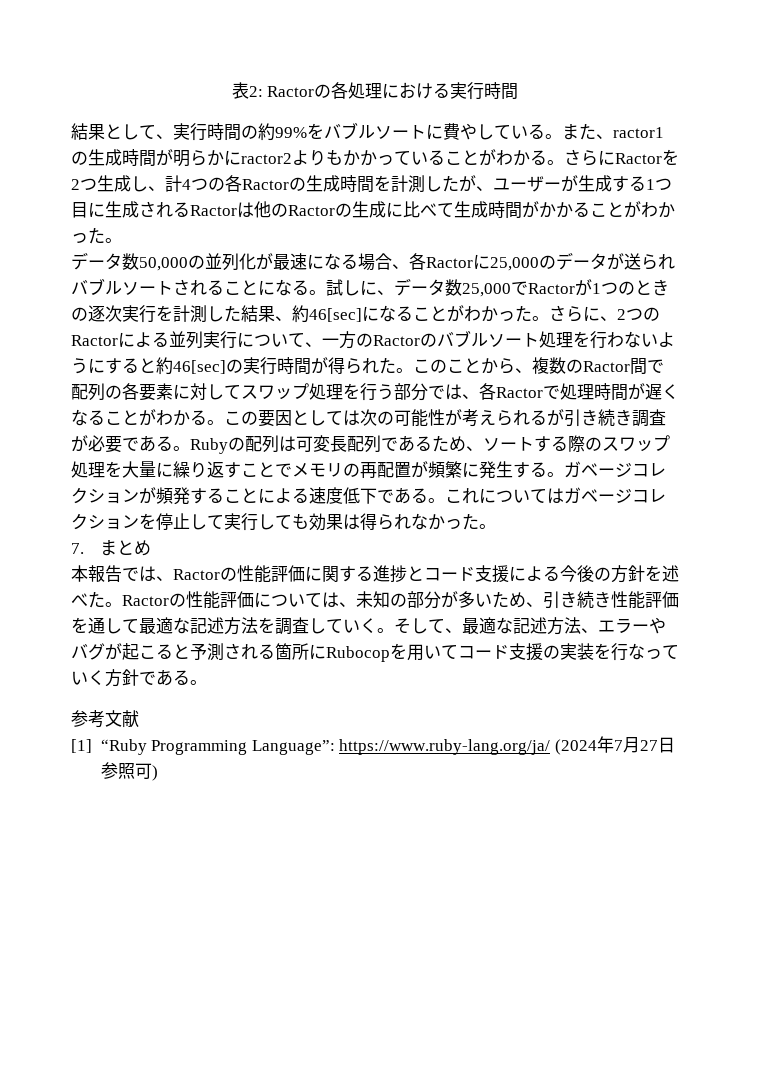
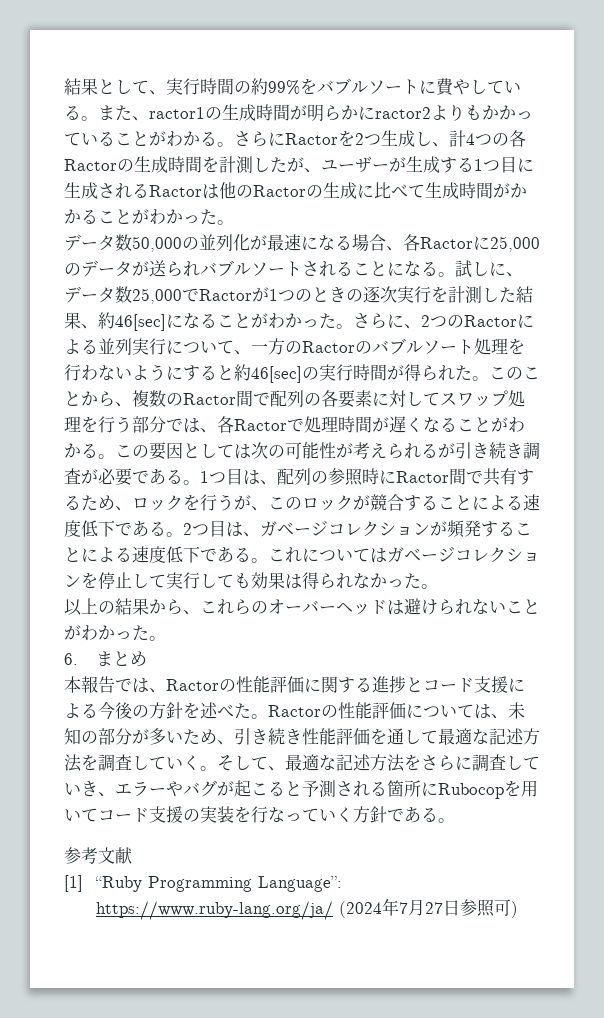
[231,82,519,100] 表2: Ractorの各処理における実行時間 // -> (64, 86) none
[190,435,670,454] [71,461,564,479] Rubyの配列は可変長配列であるため、ソートする際のスワップ処理を大量に繰り返すことでメモリの再配置が頻繁に発生する。 -> [200,468,534,486] [64,494,540,511] [64,520,260,537] 1つ目は、配列の参照時にRactor間で共有するため、ロックを行うが、このロックが競合することによる速度低下である。2つ目は、
[71,543,84,554] 7. -> [64,598,540,616] [64,625,166,641] [64,653,78,665] 以上の結果から、これらのオーバーヘッドは避けられないことがわかった。 // 6.
(581, 625) none -> [404,754,540,771] [64,781,98,797] をさらに調査していき

